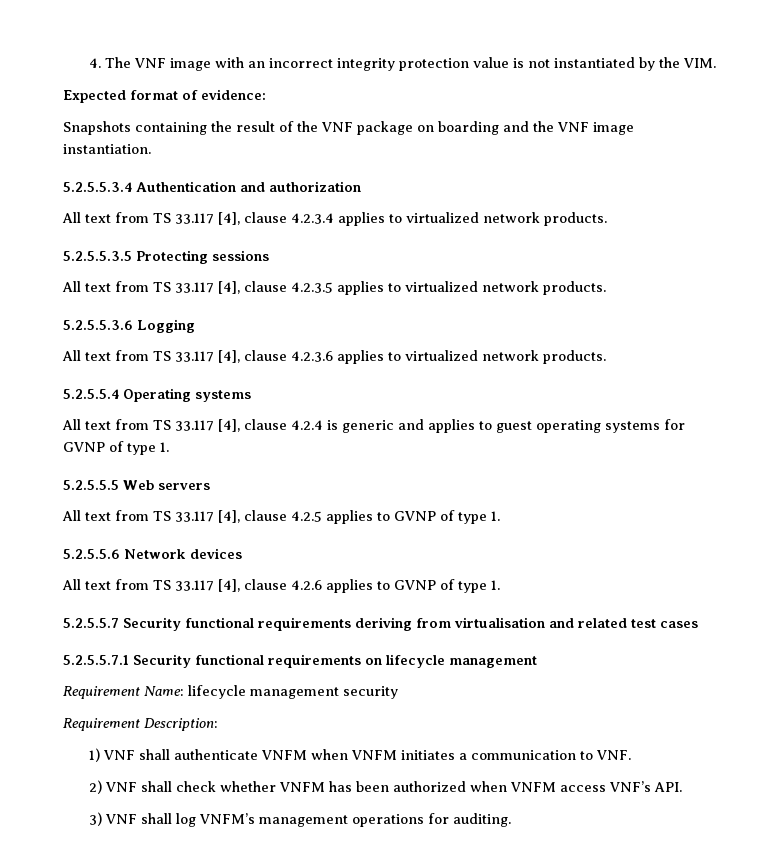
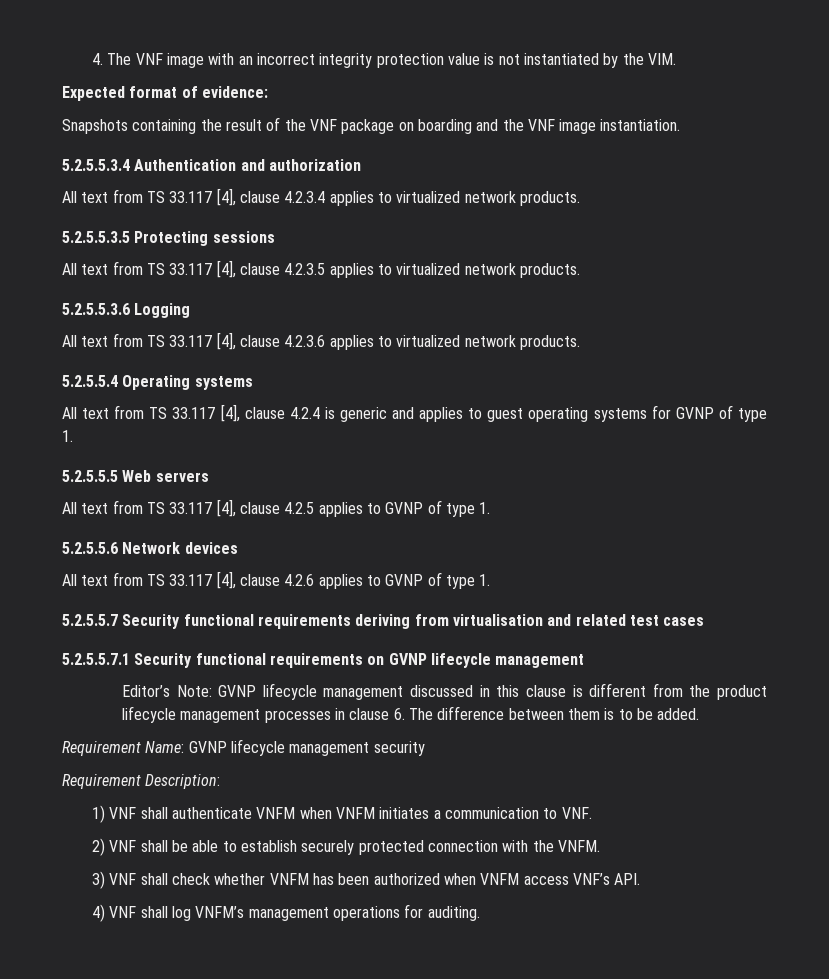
[386,654,537,668] lifecycle management -> [388,653,585,668] [122,683,767,700] [122,706,700,723] GVNP lifecycle management // Editor’s Note: GVNP lifecycle management discussed in this clause is different from the product lifecycle management processes in clause 6. The difference between them is to be added.
(184, 691) none -> [188,741,227,753] GVNP
(173, 786) none -> [171,840,600,855] [92,871,168,889] be able to establish securely protected connection with the VNFM. // 3) VNF shall
[89,812,103,826] 3) -> [92,904,106,922] 4)

